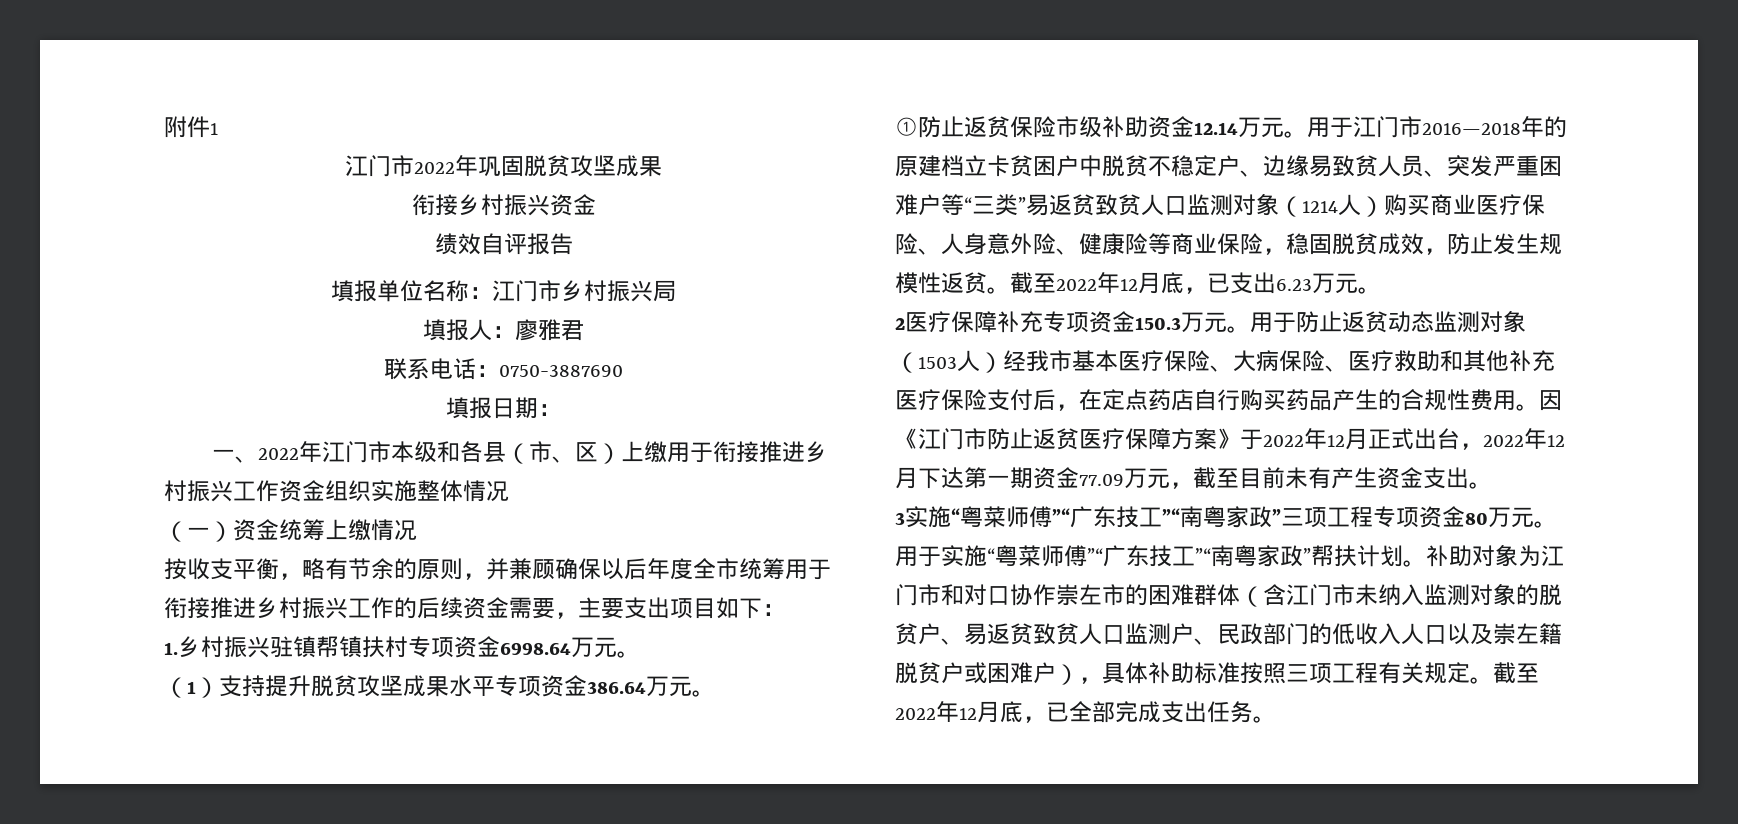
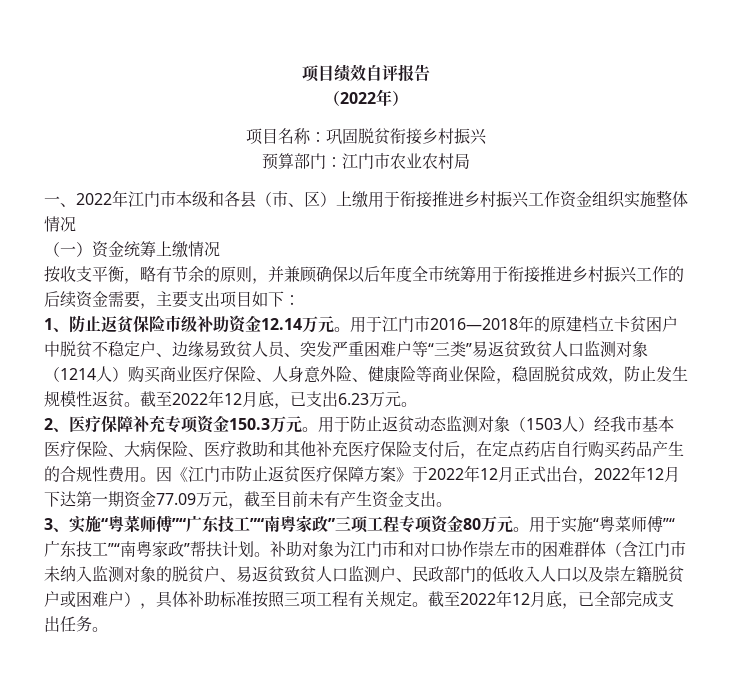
[164,116,218,138] [345,155,662,177] [411,194,596,216] [434,233,573,255] [331,280,676,302] [423,319,584,341] [384,358,623,380] [446,397,561,419] 附件1 // 江门市2022年巩固脱贫攻坚成果 // 衔接乡村振兴资金 // 绩效自评报告 // 填报单位名称：江门市乡村振兴局 // 填报人：廖雅君 // 联系电话：0750-3887690 // 填报日期： -> [302,64,430,82] [324,89,408,106] [246,128,487,145] [262,153,470,170] 项目绩效自评报告 // （2022年） // 项目名称：巩固脱贫衔接乡村振兴 // 预算部门：江门市农业农村局
[164,636,640,658] [164,675,715,698] [895,117,918,136] 1.乡村振兴驻镇帮镇扶村专项资金6998.64万元。 // （1）支持提升脱贫攻坚成果水平专项资金386.64万元。 // ① -> [44,318,69,332] 1、
(905, 324) none -> [53,427,69,432] 、
(905, 519) none -> [53,527,69,532] 、

